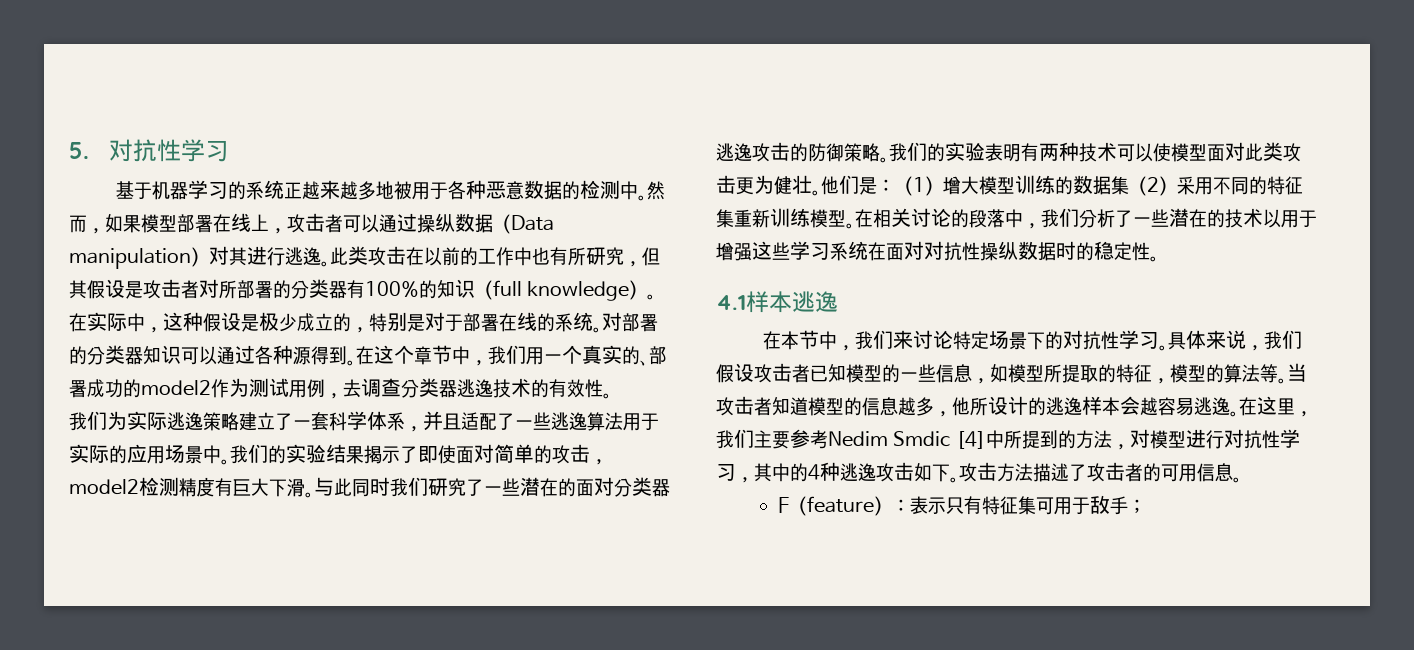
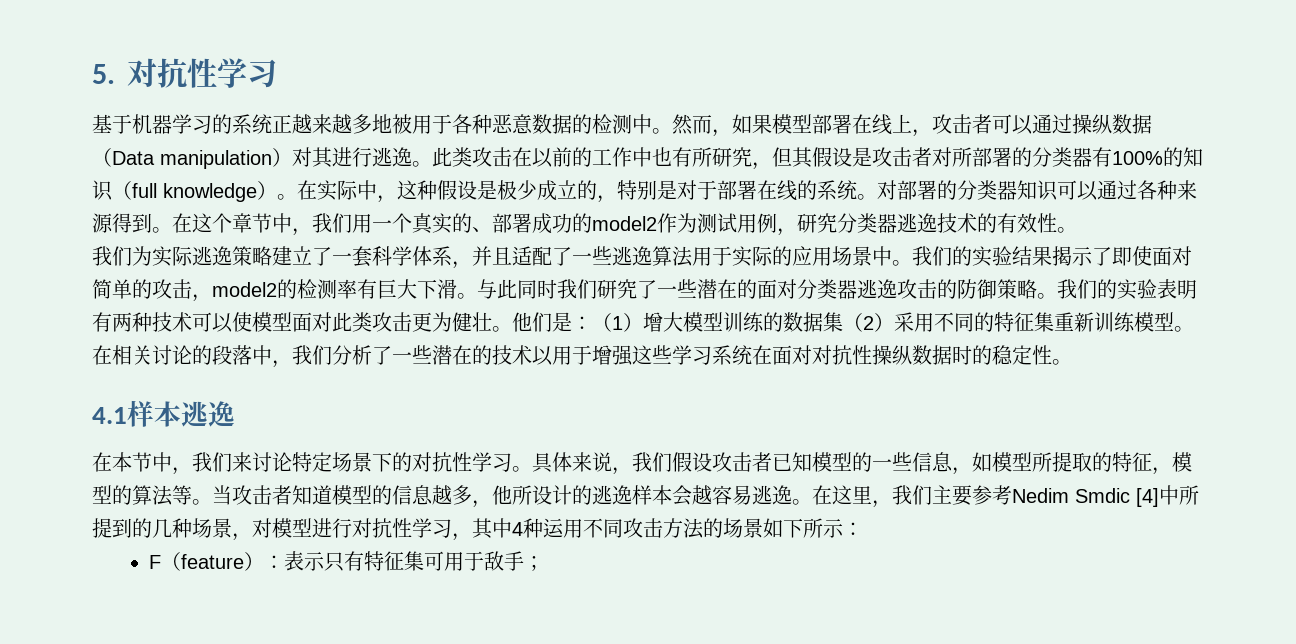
(293, 354) none -> [1177,180,1197,200] 来
[343,378,401,398] 去调查 -> [797,213,837,233] 研究
[139,477,215,497] 检测精度 -> [277,279,357,299] 的检测率
[1075,430,1112,449] 方法 -> [152,518,232,538] 几种场景
[790,462,1242,483] 的4种逃逸攻击如下。攻击方法描述了攻击者的可用信息。 -> [512,518,863,539] 4种运用不同攻击方法的场景如下所示：

